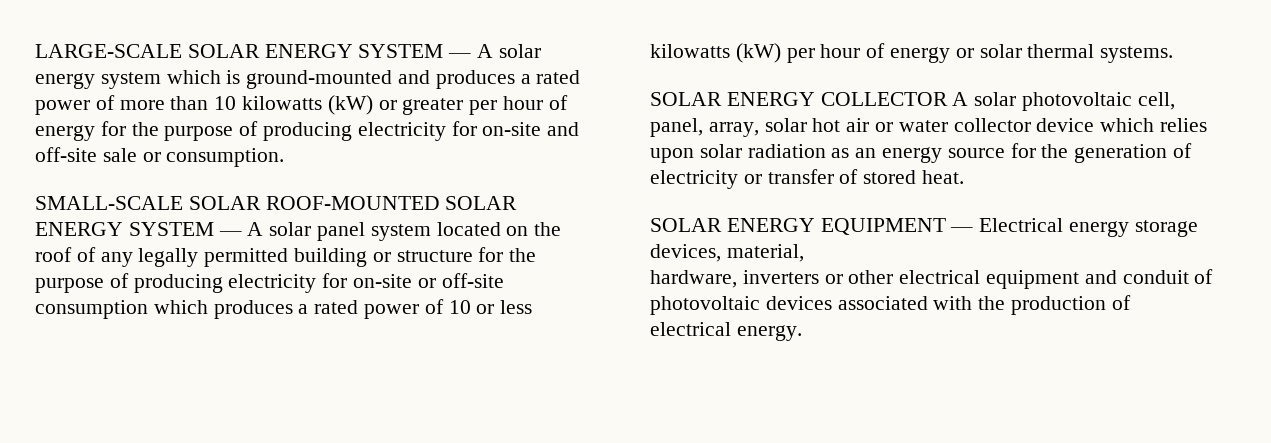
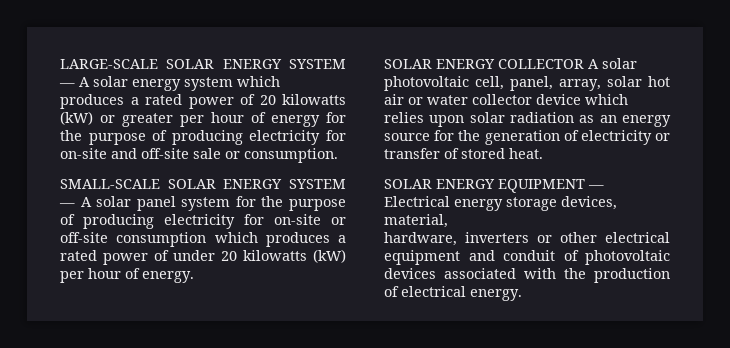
[226,70,581,89] [35,95,237,115] is ground-mounted and produces a rated power of more than 10 -> [60,94,276,109] produces a rated power of 20
[265,196,518,210] ROOF-MOUNTED SOLAR -> (216, 184) none
[436,222,562,236] [35,247,473,267] located on the roof of any legally permitted building or structure -> (231, 204) none
[448,300,533,314] 10 or less -> [173,250,237,261] under 20
[890,44,1174,63] energy or solar thermal systems. -> [142,271,194,283] energy.

